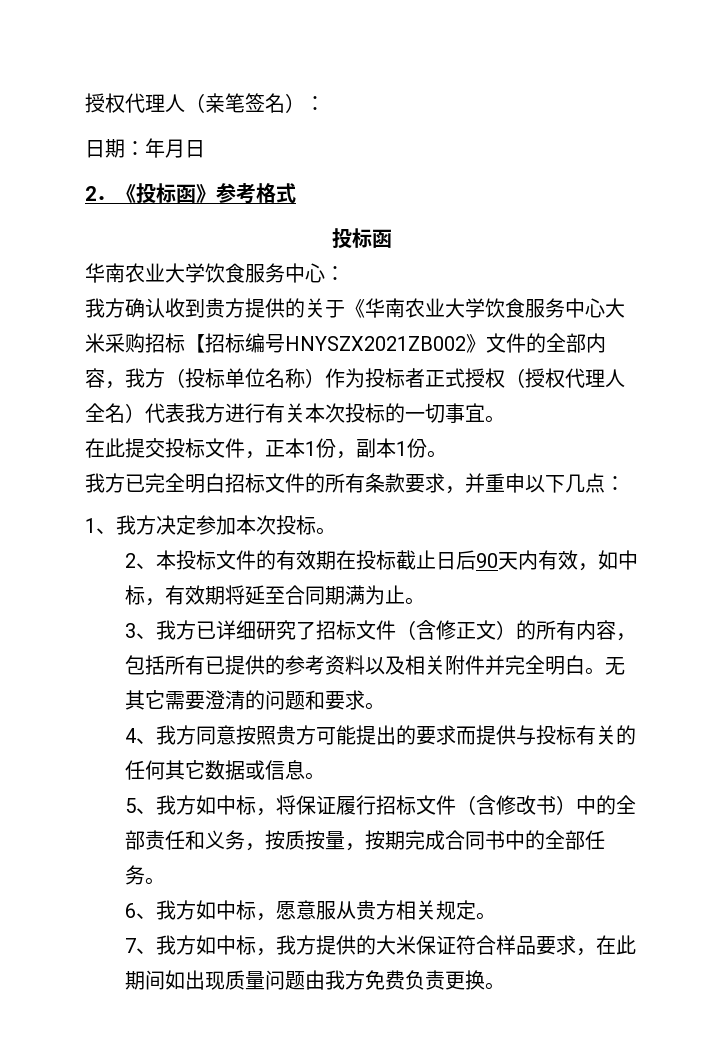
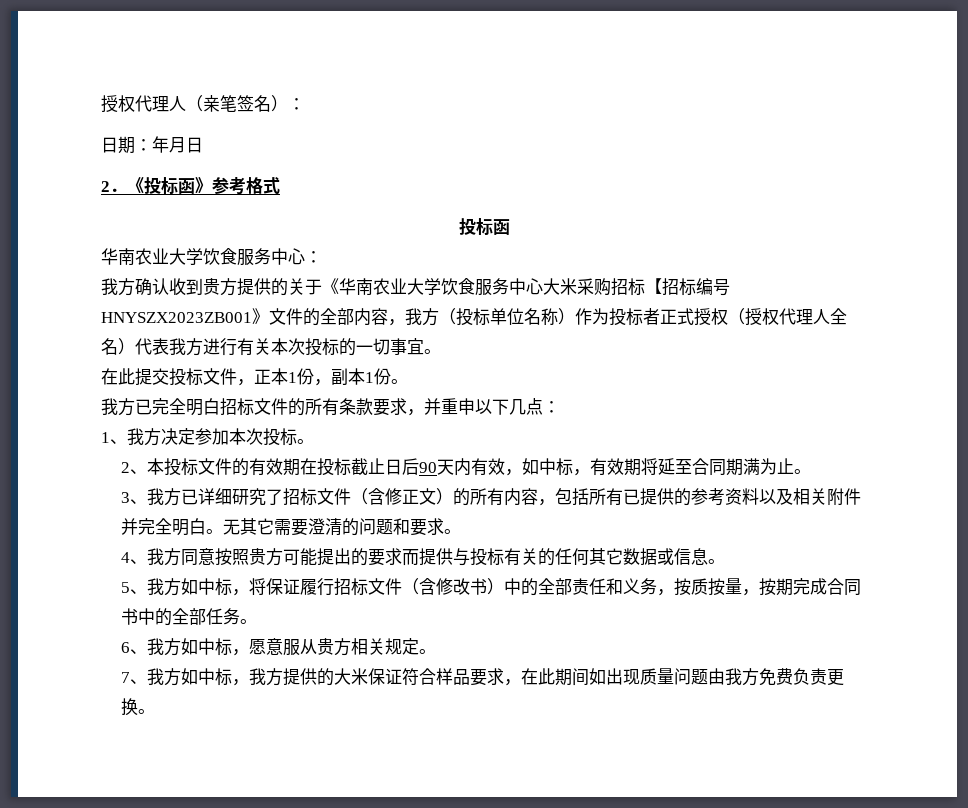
[285,336,466,351] HNYSZX2021ZB002 -> [101,312,252,323] HNYSZX2023ZB001

